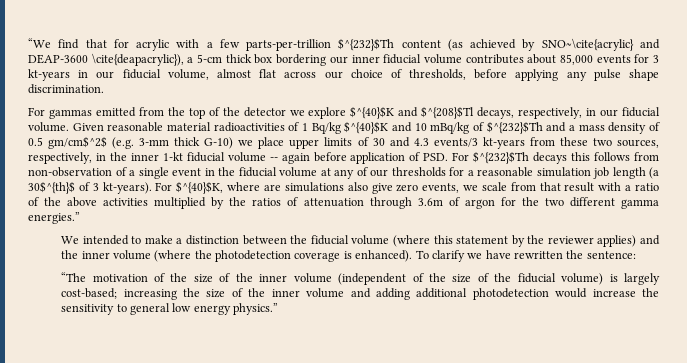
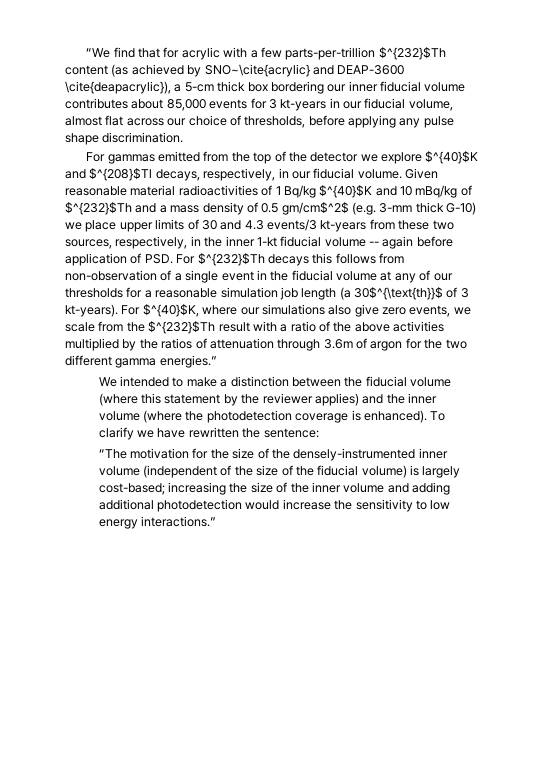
[28,181,75,194] 30$^{th}$ -> [354,287,443,300] 30$^{\text{th}}$
[263,184,281,191] are -> [240,307,260,315] our
[539,182,561,191] that -> [126,321,216,334] the $^{232}$Th
[154,273,253,283] of the size of the -> [192,448,416,461] for the size of the densely-instrumented
[129,303,170,315] general -> (427, 505) none
[233,303,279,315] physics.” -> [141,516,217,527] interactions.”

